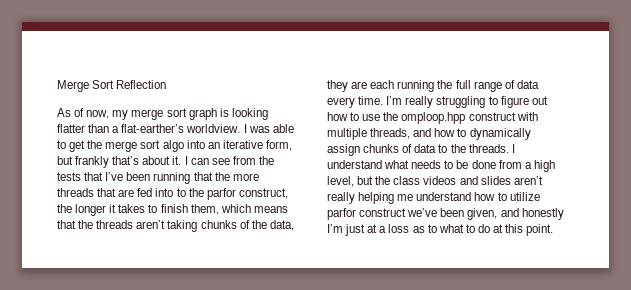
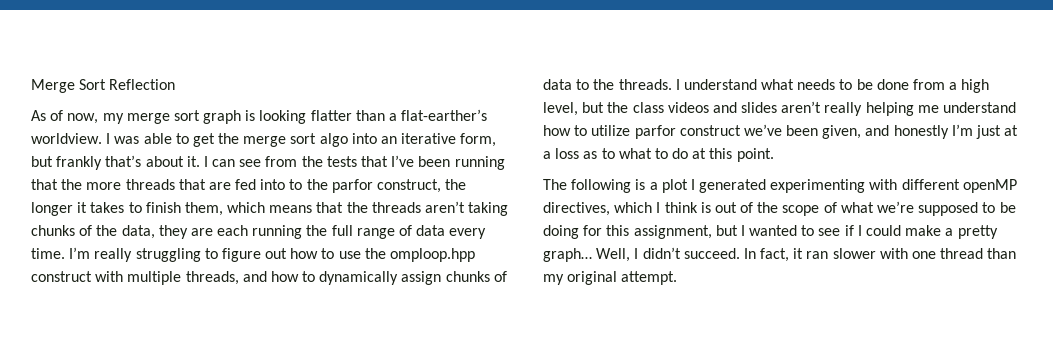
(554, 230) none -> [543,179,1017,193] [543,201,1016,216] [543,225,998,239] [543,247,1017,262] [543,271,678,285] // The following is a plot I generated experimenting with different openMP directives, which I think is out of the scope of what we’re supposed to be doing for this assignment, but I wanted to see if I could make a pretty graph… Well, I didn’t succeed. In fact, it ran slower with one thread than my original attempt.

